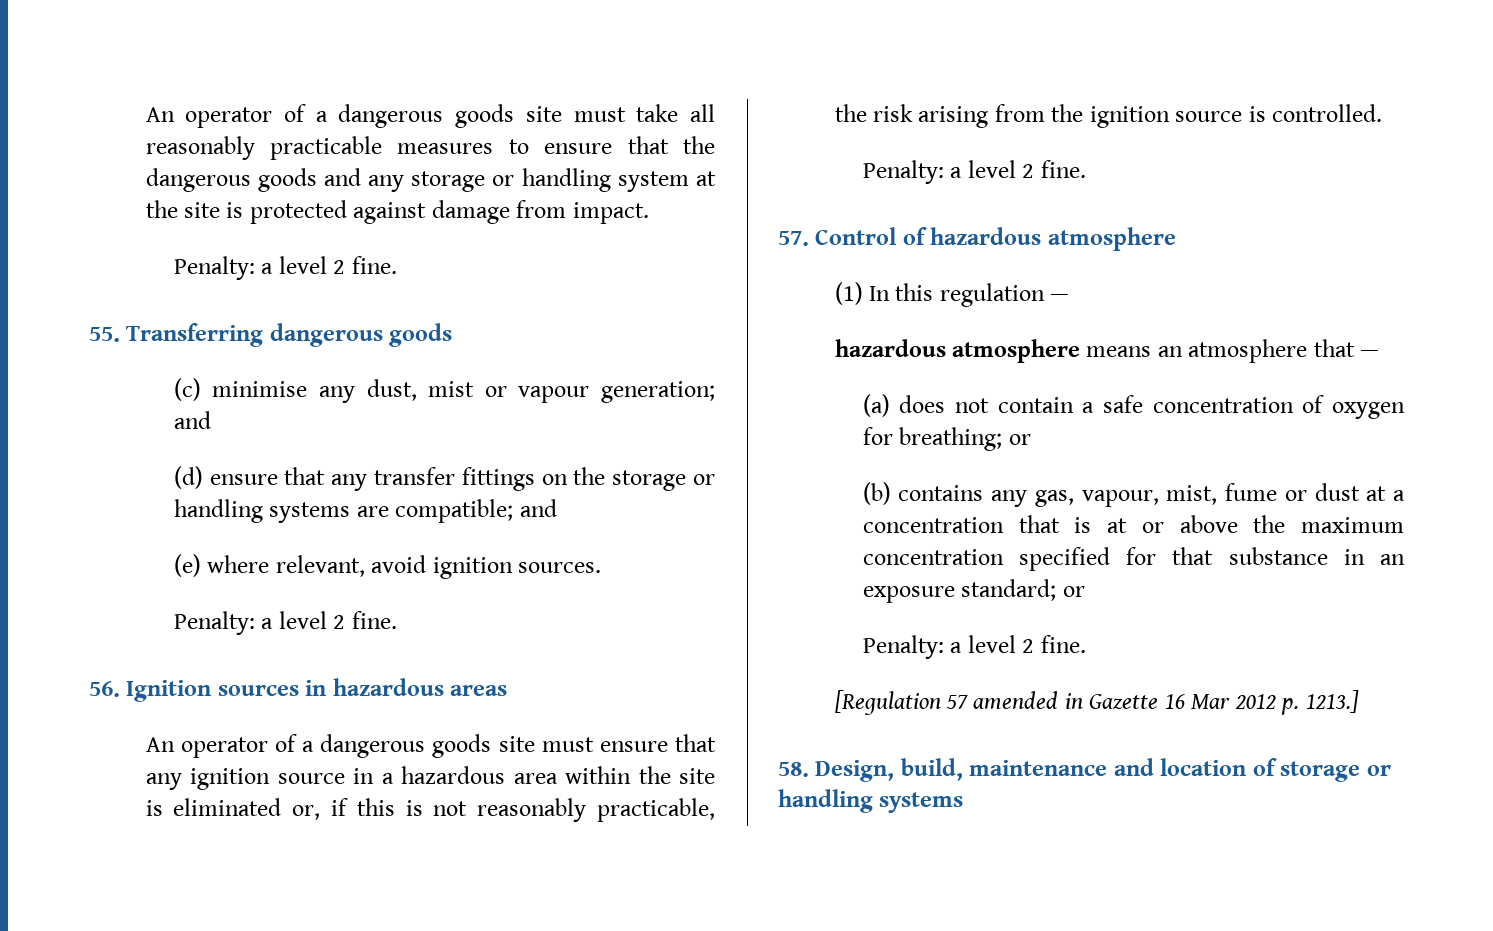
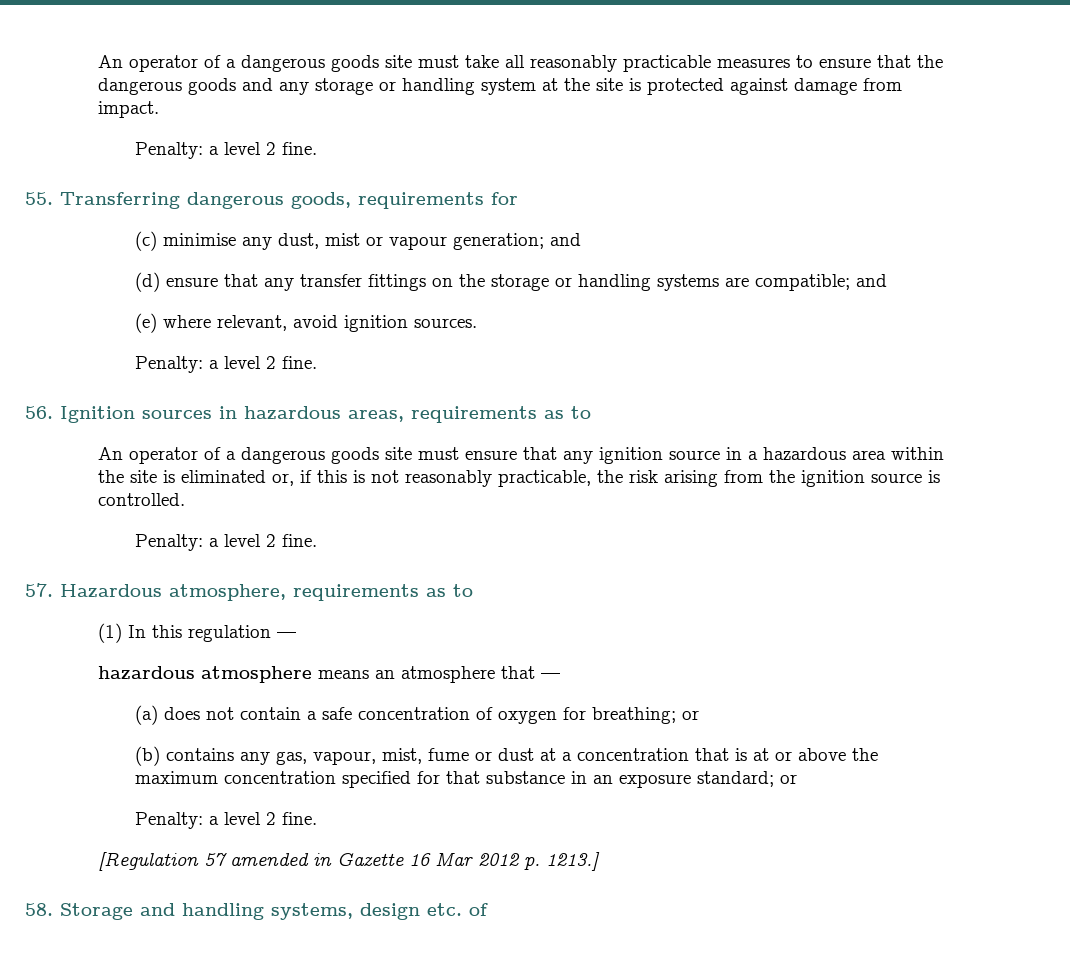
[389,323,453,347] goods -> [291,192,518,209] goods, requirements for
[450,685,508,696] areas -> [348,406,591,423] areas, requirements as to
[815,227,1176,251] Control of hazardous atmosphere -> [60,584,473,601] Hazardous atmosphere, requirements as to
[815,758,1391,782] [778,789,964,813] Design, build, maintenance and location of storage or handling systems -> [60,903,488,920] Storage and handling systems, design etc. of

